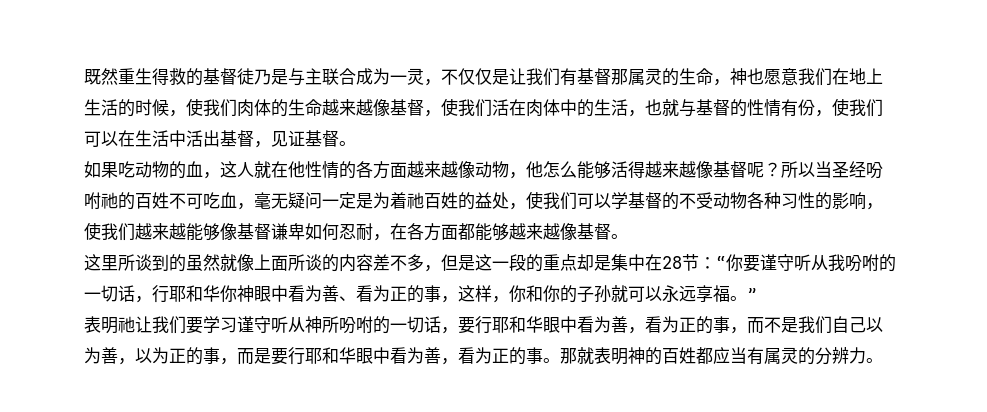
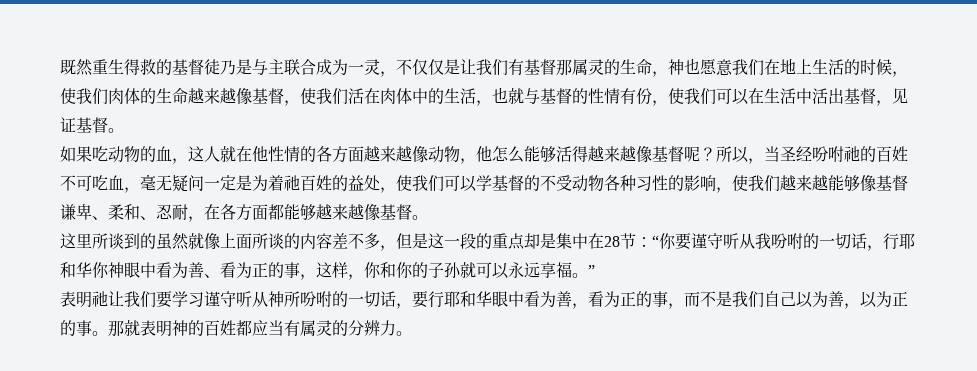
(815, 169) none -> [748,158,764,164] ，
[305,223,339,240] 如何 -> [92,204,156,220] 、柔和、
[220,347,543,365] ，而是要行耶和华眼中看为善，看为正的事 -> (92, 328) none

